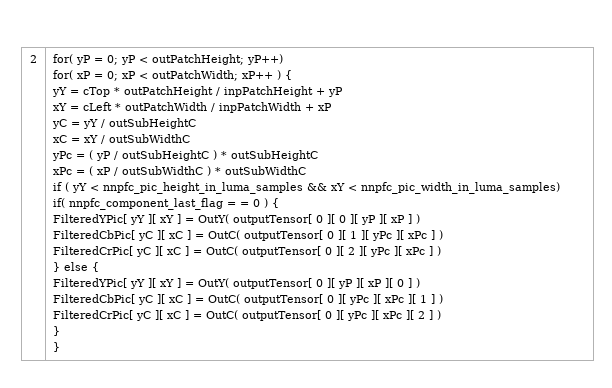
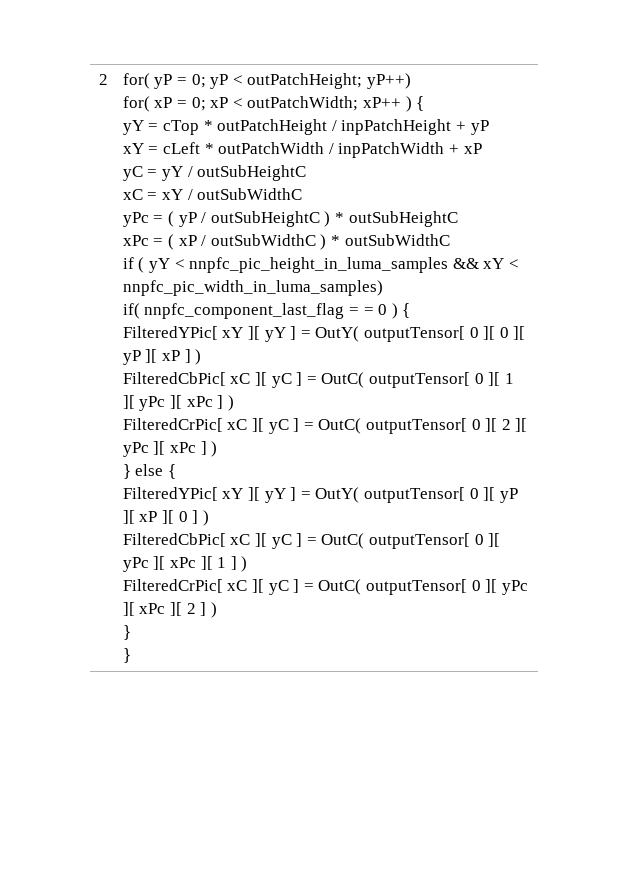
[129,214,174,225] yY ][ xY -> [222,326,286,342] xY ][ yY
[137,230,183,241] yC ][ xC -> [230,372,292,388] xC ][ yC
[135,246,181,257] yC ][ xC -> [227,418,289,434] xC ][ yC
[129,278,174,289] yY ][ xY -> [222,487,286,503] xY ][ yY
[137,294,183,305] yC ][ xC -> [230,533,292,549] xC ][ yC
[135,310,181,321] yC ][ xC -> [227,579,289,595] xC ][ yC

